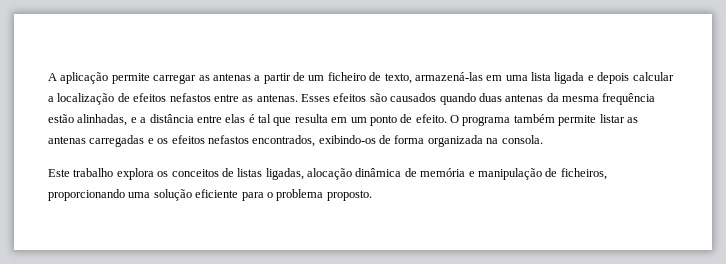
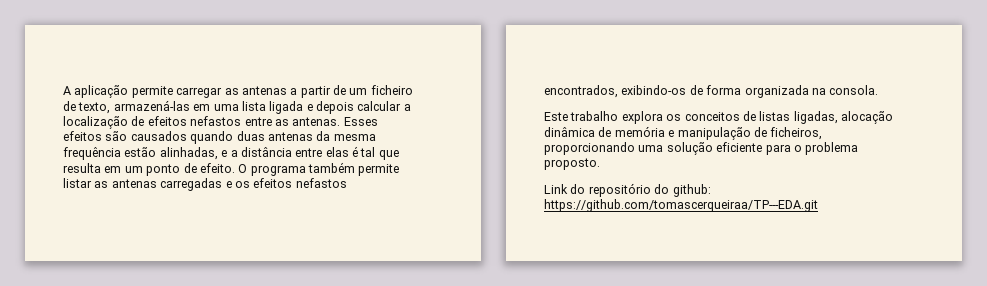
(372, 195) none -> [544,183,711,197] [544,199,818,212] // Link do repositório do github: https://github.com/tomascerqueiraa/TP---EDA.git

